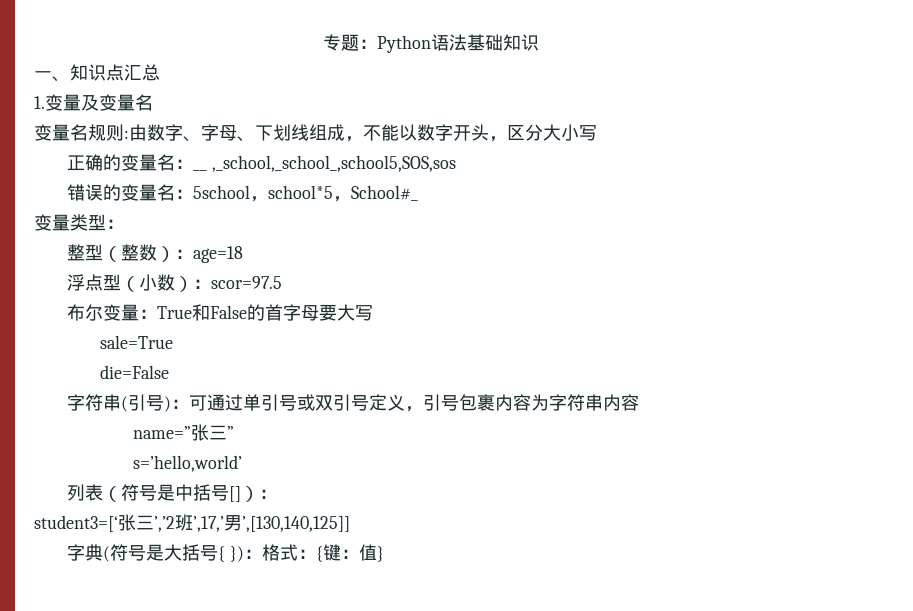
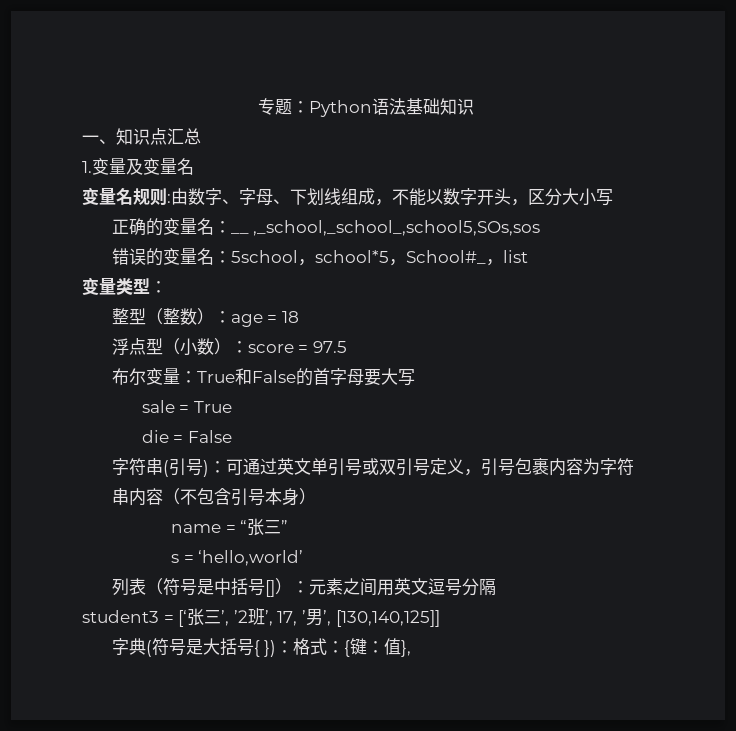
[211,155,456,172] ,_school,_school_,school5,SOS,sos -> [253,220,541,236] ,_school,_school_,school5,SOs,sos
(419, 193) none -> [485,250,528,266] ，list
[193,246,244,263] age=18 -> [230,311,299,327] age = 18
[211,276,283,289] scor=97.5 -> [247,341,347,353] score = 97.5
[100,335,174,349] [100,365,170,379] sale=True // die=False -> [141,400,232,413] [141,430,232,443] sale = True // die = False
(244, 402) none -> [276,458,311,475] 英文
[133,426,192,439] // name=” -> [162,488,316,506] [171,520,248,533] （不包含引号本身） // name = “
[133,455,243,472] s=’hello,world’ -> [171,550,304,566] s = ‘hello,world’
[34,514,350,532] // student3=[‘张三’,’2班’,17,’男’,[130,140,125]] -> [308,578,496,596] [82,608,440,627] 元素之间用英文逗号分隔 // student3 = [‘张三’, ’2班’, 17, ’男’, [130,140,125]]
[376,546,384,562] } -> [401,640,412,657] },

